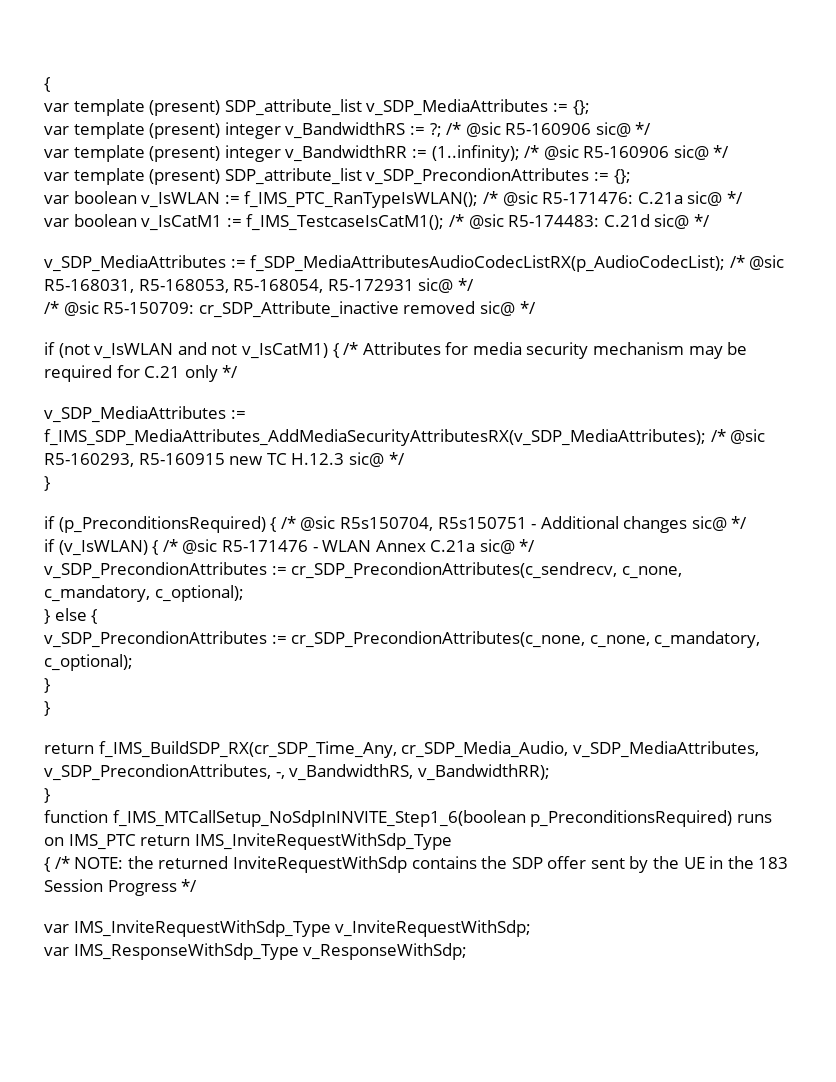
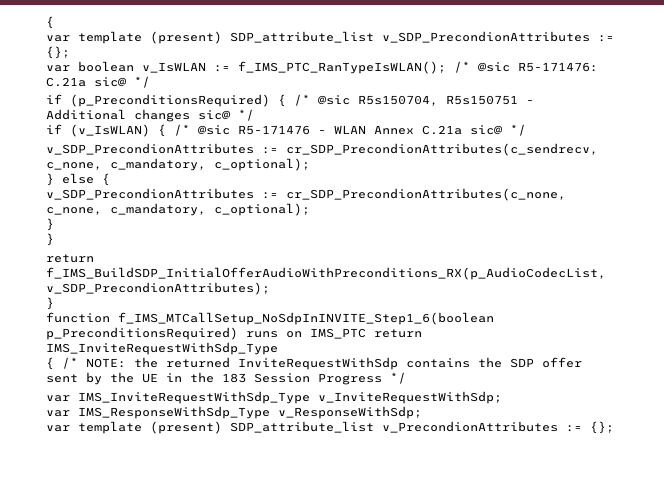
[44,77,50,92] [44,99,590,116] [44,122,652,139] [44,145,730,162] { // var template (present) SDP_attribute_list v_SDP_MediaAttributes := {}; // var template (present) integer v_BandwidthRS := ?; /* @sic R5-160906 sic@ */ // var template (present) integer v_BandwidthRR := (1..infinity); /* @sic R5-160906 sic@ */ -> [46,16,54,29] {
[44,214,710,231] [44,255,785,272] [44,278,474,293] [44,301,536,318] [44,342,748,359] [44,365,239,382] [44,406,246,423] [44,429,766,446] [44,452,405,467] [44,476,50,491] // var boolean v_IsCatM1 := f_IMS_TestcaseIsCatM1(); /* @sic R5-174483: C.21d sic@ */ // v_SDP_MediaAttributes := f_SDP_MediaAttributesAudioCodecListRX(p_AudioCodecList); /* @sic R5-168031, R5-168053, R5-168054, R5-172931 sic@ */ // /* @sic R5-150709: cr_SDP_Attribute_inactive removed sic@ */ // if (not v_IsWLAN and not v_IsCatM1) { /* Attributes for media security mechanism may be required for C.21 only */ // v_SDP_MediaAttributes := f_IMS_SDP_MediaAttributes_AddMediaSecurityAttributesRX(v_SDP_MediaAttributes); /* @sic R5-160293, R5-160915 new TC H.12.3 sic@ */ // } -> (150, 82) none
[98,741,759,758] [44,764,550,781] f_IMS_BuildSDP_RX(cr_SDP_Time_Any, cr_SDP_Media_Audio, v_SDP_MediaAttributes, v_SDP_PrecondionAttributes, -, v_BandwidthRS, v_BandwidthRR); -> [46,267,606,280] [46,282,270,295] f_IMS_BuildSDP_InitialOfferAudioWithPreconditions_RX(p_AudioCodecList, v_SDP_PrecondionAttributes);
(468, 951) none -> [46,421,614,434] // var template (present) SDP_attribute_list v_PrecondionAttributes := {};

